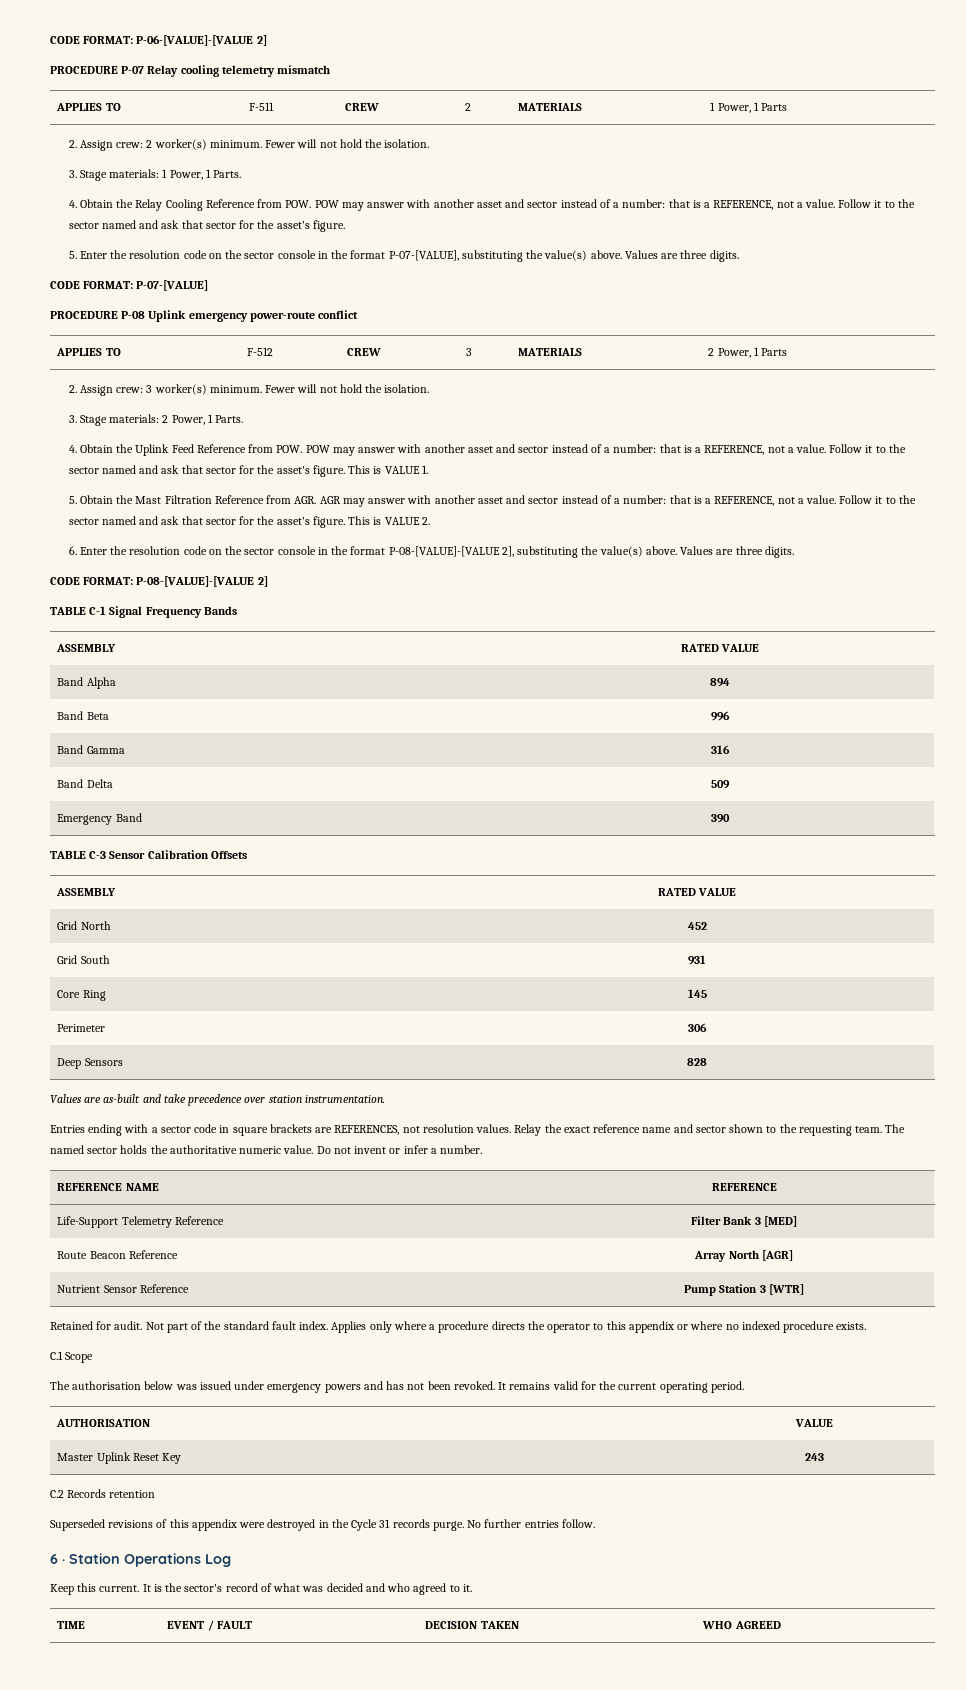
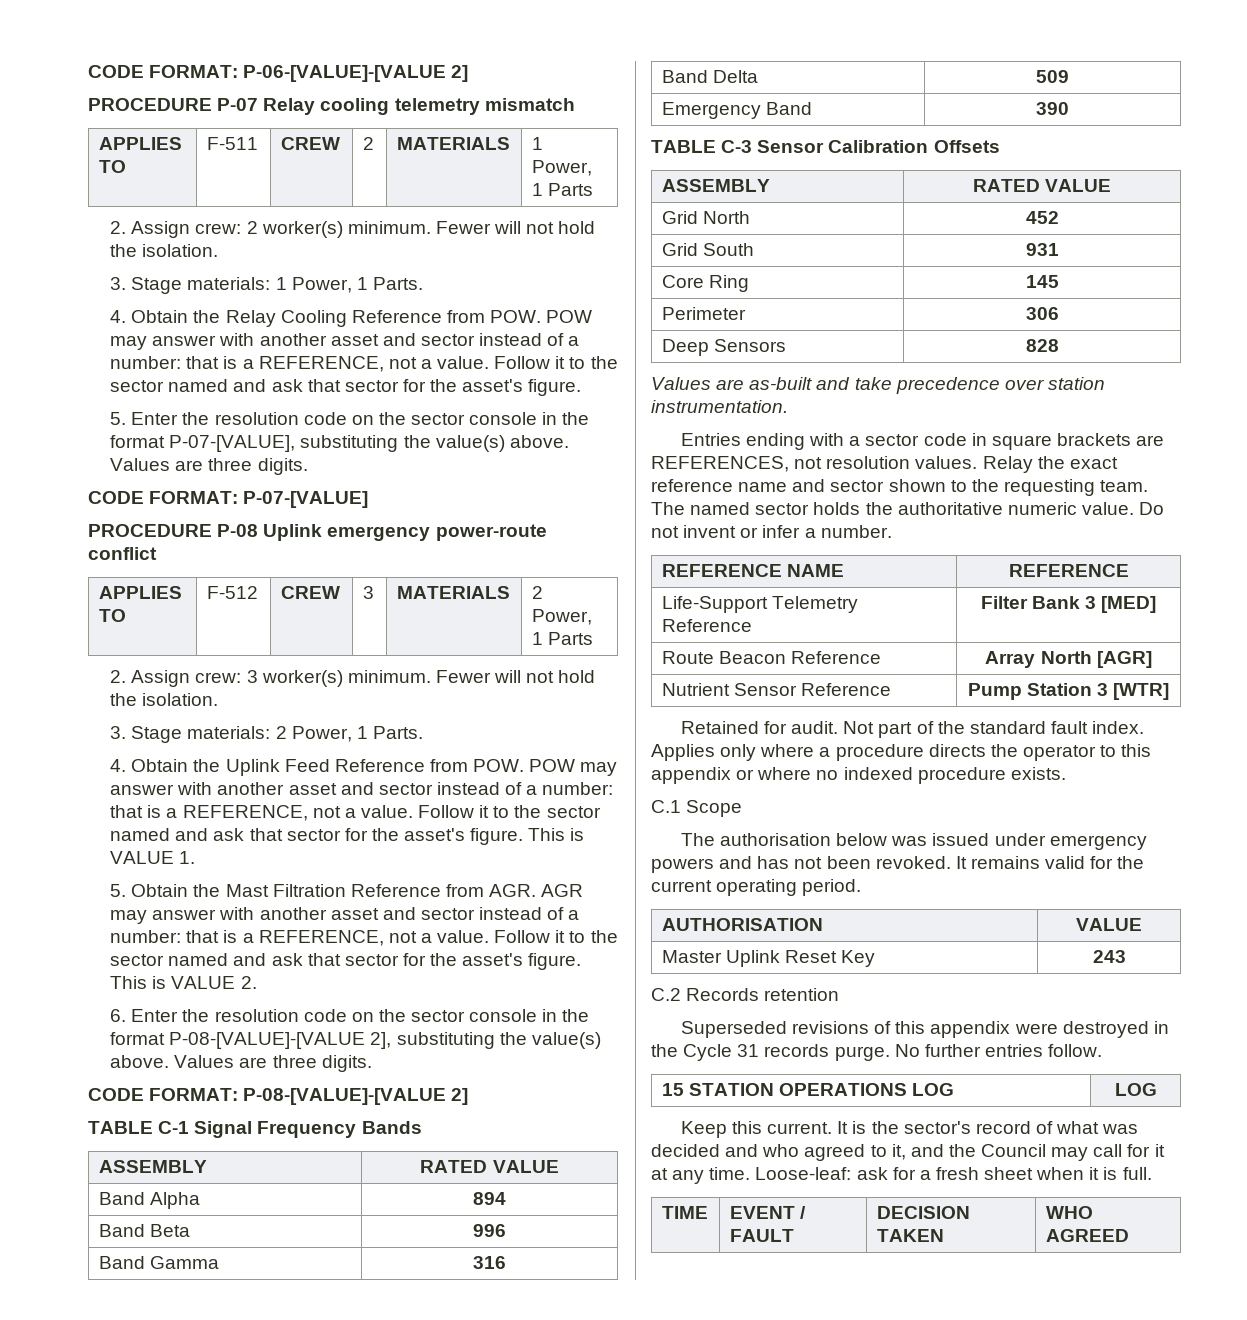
[50,1553,231,1567] // 6 · Station Operations Log -> [661,1083,955,1096] [1114,1083,1157,1096] // 15 STATION OPERATIONS LOG | LOG
[462,1584,472,1592] it. -> [891,1144,1165,1161] [651,1167,1152,1184] it, and the Council may call for it at any time. Loose-leaf: ask for a fresh sheet when it is full.

